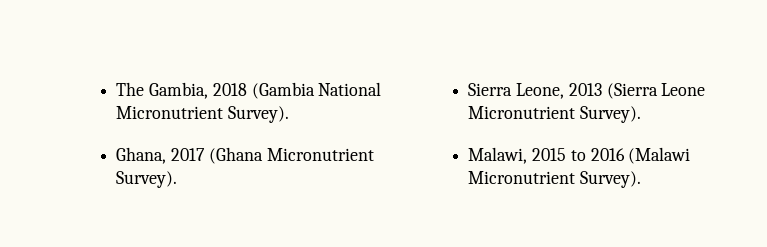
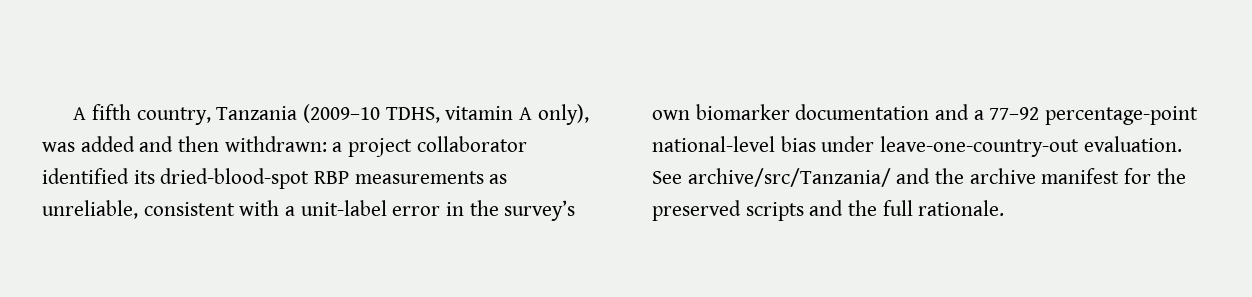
[116,82,382,99] [116,106,290,123] [116,147,374,164] [116,171,178,188] [468,83,706,99] [468,106,642,123] [468,147,691,164] [468,171,642,188] The Gambia, 2018 (Gambia National Micronutrient Survey). // Ghana, 2017 (Ghana Micronutrient Survey). // Sierra Leone, 2013 (Sierra Leone Micronutrient Survey). // Malawi, 2015 to 2016 (Malawi Micronutrient Survey). -> [73,104,589,125] [42,136,527,157] [42,168,508,189] [42,200,576,221] [652,104,1199,125] [652,136,1182,157] [652,168,1186,187] [652,200,1005,221] A fifth country, Tanzania (2009–10 TDHS, vitamin A only), was added and then withdrawn: a project collaborator identified its dried-blood-spot RBP measurements as unreliable, consistent with a unit-label error in the survey’s own biomarker documentation and a 77–92 percentage-point national-level bias under leave-one-country-out evaluation. See archive/src/Tanzania/ and the archive manifest for the preserved scripts and the full rationale.

